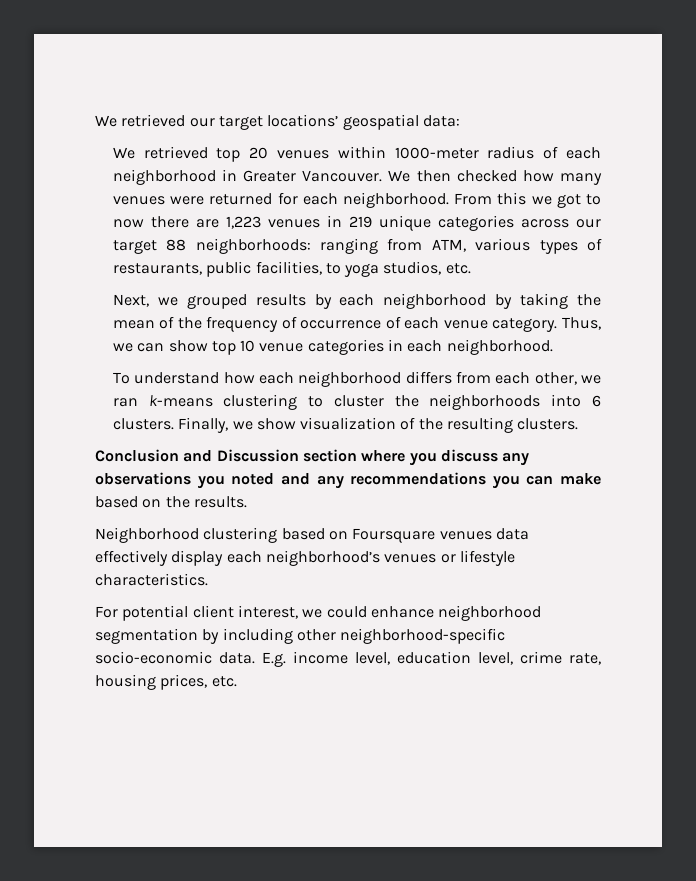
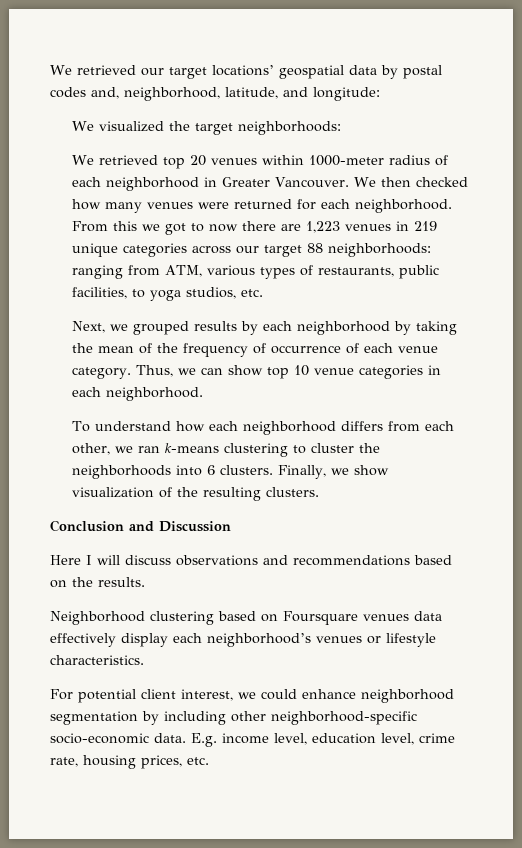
[422,115,460,127] data: -> [348,65,442,79] [50,87,380,101] [71,121,341,135] data by postal codes and, neighborhood, latitude, and longitude: // We visualized the target neighborhoods:
[302,449,530,466] [95,472,601,489] section where you discuss any observations you noted and any recommendations you can make -> [50,555,410,566] // Here I will discuss observations and recommendations

